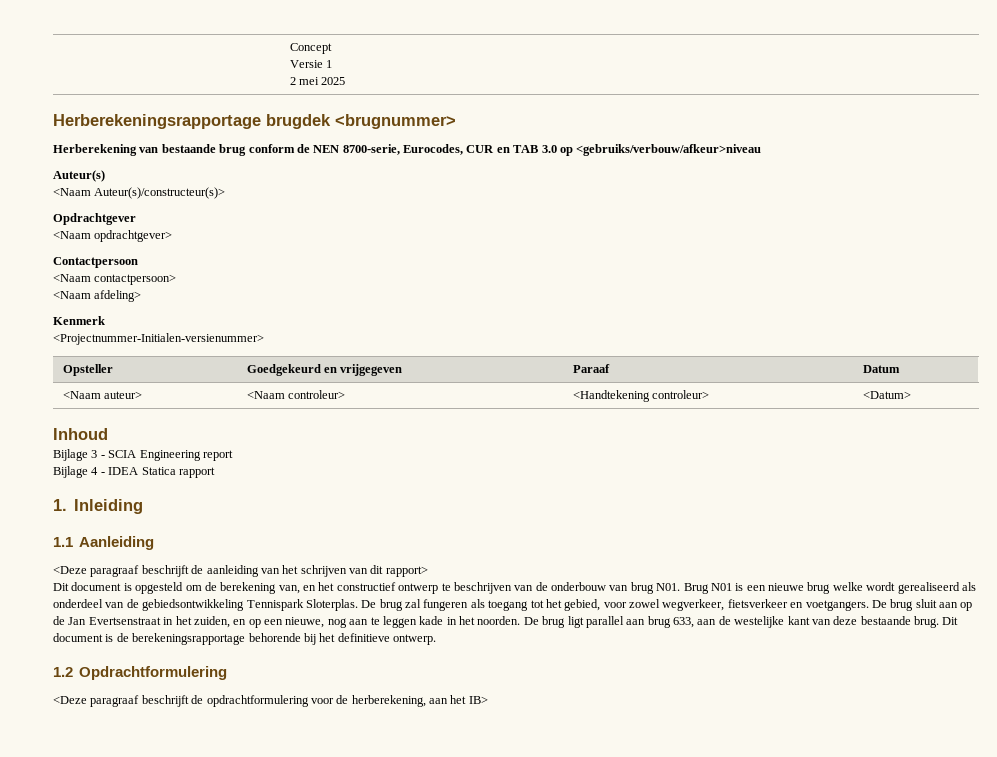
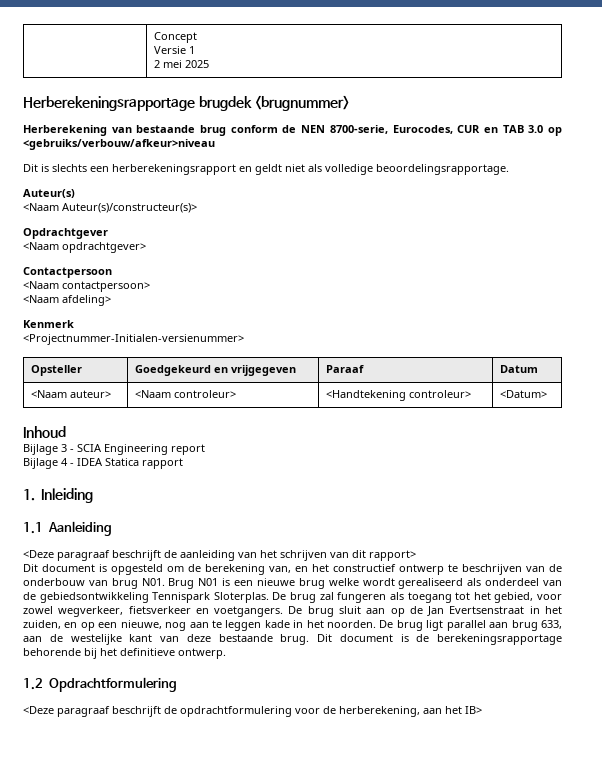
(762, 150) none -> [23,164,509,175] // Dit is slechts een herberekeningsrapport en geldt niet als volledige beoordelingsrapportage.

